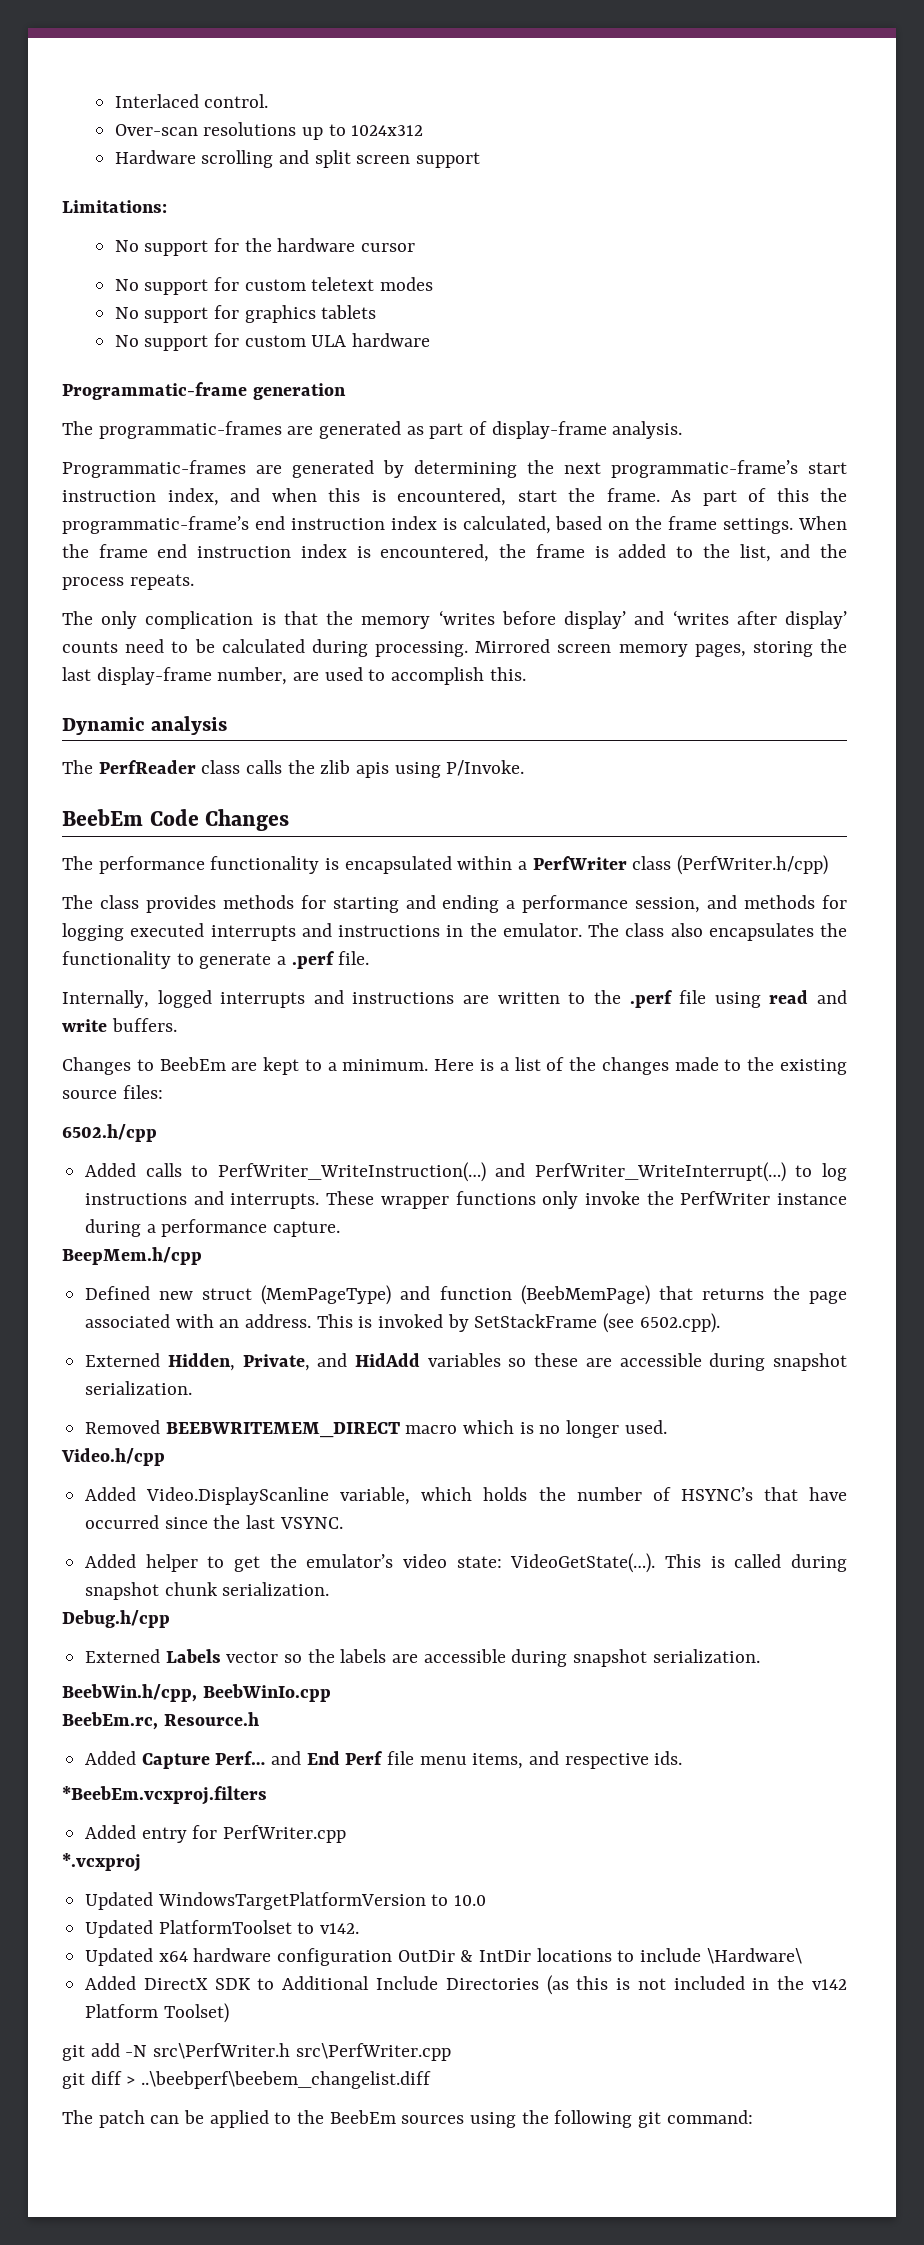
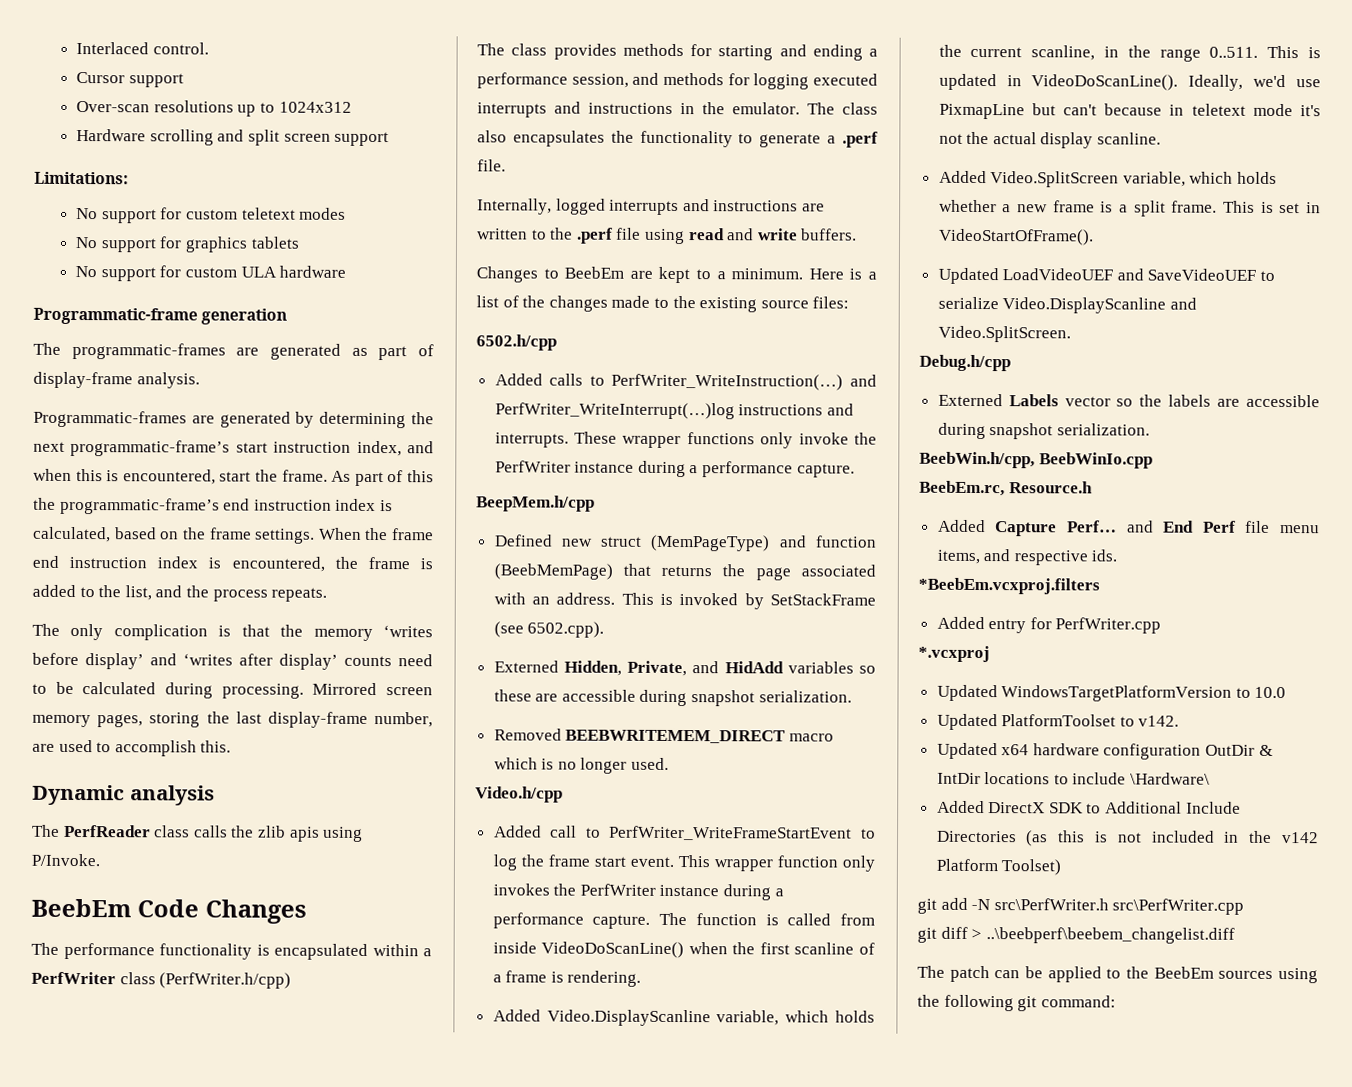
(269, 101) none -> [76,72,184,88] // Cursor support
[114,238,415,256] // No support for the hardware cursor -> (129, 178) none
[534,1162,847,1182] PerfWriter_WriteInterrupt(…) to log -> [494,402,735,420] PerfWriter_WriteInterrupt(…)log
(165, 1457) none -> [493,825,876,841] [492,854,875,872] [492,883,784,901] [492,912,875,929] [492,941,875,959] [492,970,642,987] // Added call to PerfWriter_WriteFrameStartEvent to log the frame start event. This wrapper function only invokes the PerfWriter instance during a performance capture. The function is called from inside VideoDoScanLine() when the first scanline of a frame is rendering.
[576,1487,847,1501] [85,1515,343,1529] [85,1553,847,1573] [85,1582,330,1600] number of HSYNC’s that have occurred since the last VSYNC. // Added helper to get the emulator’s video state: VideoGetState(…). This is called during snapshot chunk serialization. -> [970,45,1321,62] [938,73,1321,91] [938,103,1321,120] [938,131,1162,149] [938,170,1278,188] [938,199,1321,217] [937,228,1094,246] [937,267,1276,285] [937,296,1197,314] [937,325,1071,343] current scanline, in the range 0..511. This is updated in VideoDoScanLine(). Ideally, we'd use PixmapLine but can't because in teletext mode it's not the actual display scanline. // Added Video.SplitScreen variable, which holds whether a new frame is a split frame. This is set in VideoStartOfFrame(). // Updated LoadVideoUEF and SaveVideoUEF to serialize Video.DisplayScanline and Video.SplitScreen.

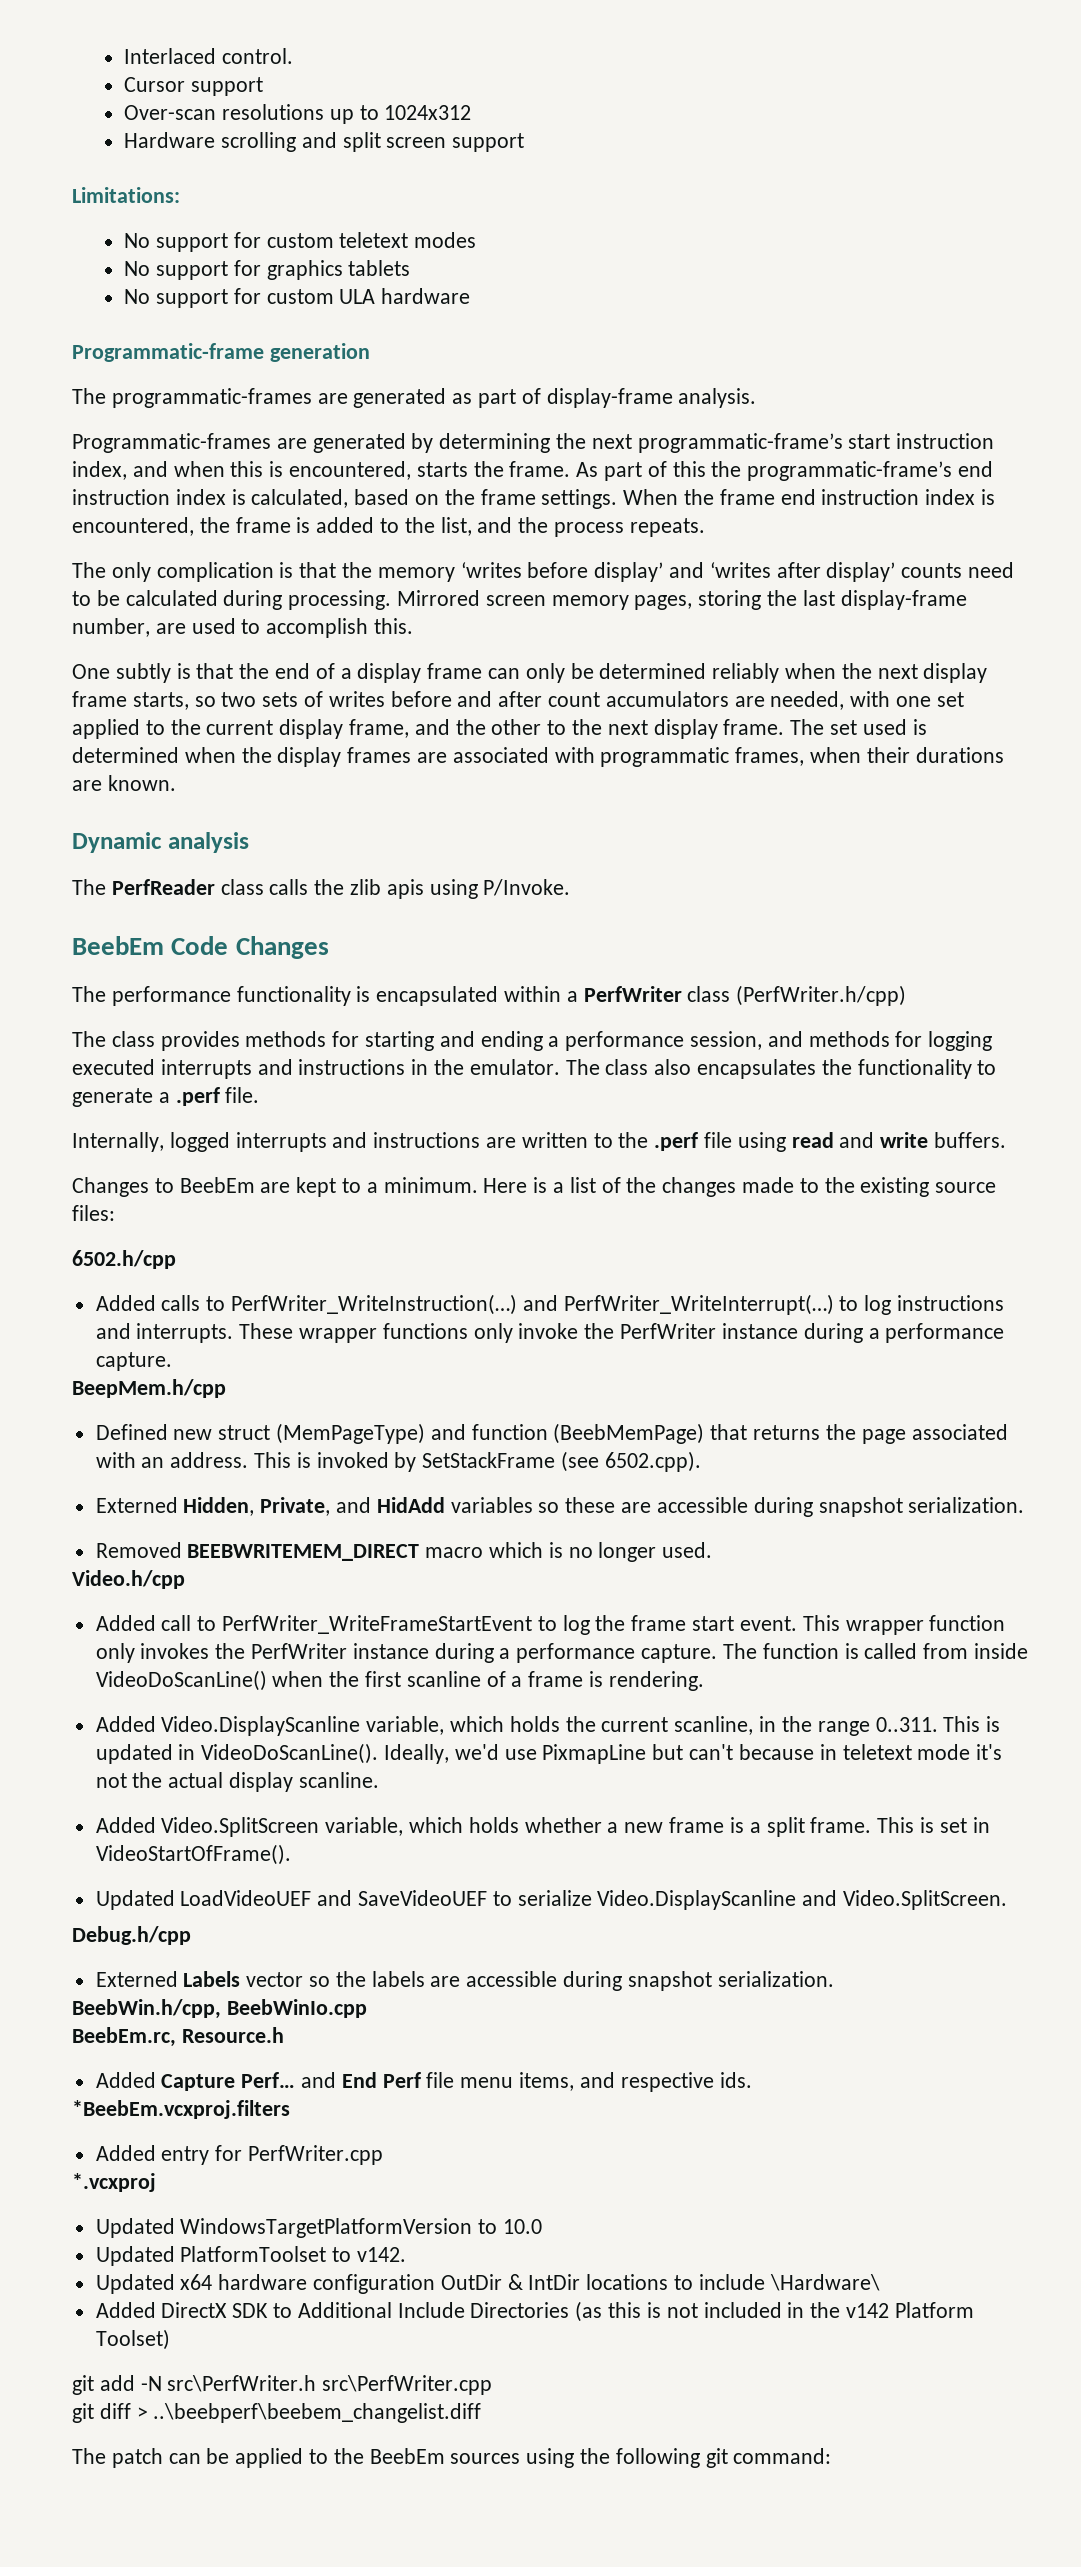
[219,471,252,482] start -> [416,462,468,477] starts
(232, 746) none -> [72,663,988,683] [72,691,964,710] [72,719,927,739] [72,747,1004,767] [72,775,176,791] // One subtly is that the end of a display frame can only be determined reliably when the next display frame starts, so two sets of writes before and after count accumulators are needed, with one set applied to the current display frame, and the other to the next display frame. The set used is determined when the display frames are associated with programmatic frames, when their durations are known.
[494,402,735,420] PerfWriter_WriteInterrupt(…)log -> [563,1294,892,1315] PerfWriter_WriteInterrupt(…) to log
[1209,46,1259,58] 0..511. -> [875,1717,938,1732] 0..311.

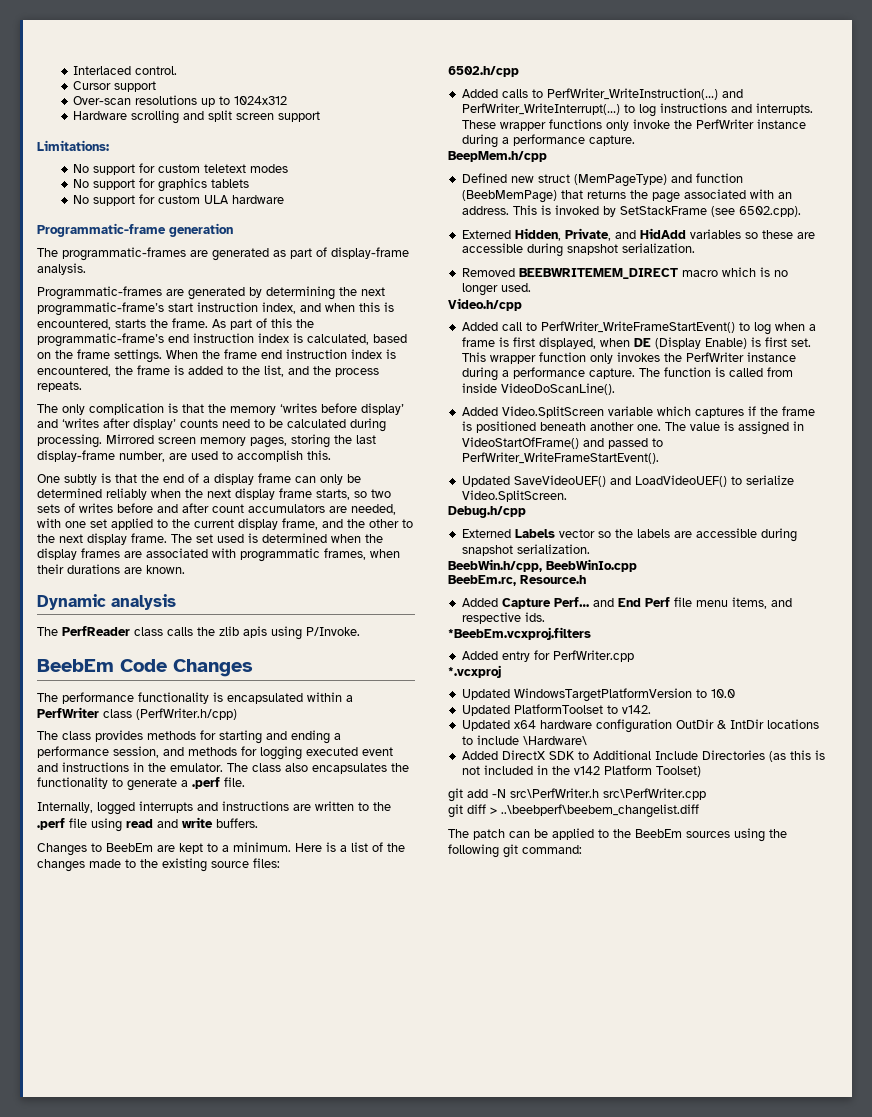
[160,1059,252,1079] interrupts -> [362,747,393,756] event
[222,1615,797,1635] PerfWriter_WriteFrameStartEvent to log the frame start event. -> [540,321,816,335] [461,337,811,349] PerfWriter_WriteFrameStartEvent() to log when a frame is first displayed, when DE (Display Enable) is first set.
[95,1670,704,1691] [95,1716,1001,1736] [95,1743,1003,1764] [95,1772,379,1792] [95,1817,990,1837] [95,1844,291,1865] [95,1890,838,1910] VideoDoScanLine() when the first scanline of a frame is rendering. // Added Video.DisplayScanline variable, which holds the current scanline, in the range 0..311. This is updated in VideoDoScanLine(). Ideally, we'd use PixmapLine but can't because in teletext mode it's not the actual display scanline. // Added Video.SplitScreen variable, which holds whether a new frame is a split frame. This is set in VideoStartOfFrame(). // Updated LoadVideoUEF and SaveVideoUEF to serialize Video.DisplayScanline and -> [500,383,615,395] [461,406,815,418] [461,421,804,435] [461,437,663,449] [461,452,659,464] [461,475,794,487] VideoDoScanLine(). // Added Video.SplitScreen variable which captures if the frame is positioned beneath another one. The value is assigned in VideoStartOfFrame() and passed to PerfWriter_WriteFrameStartEvent(). // Updated SaveVideoUEF() and LoadVideoUEF() to serialize

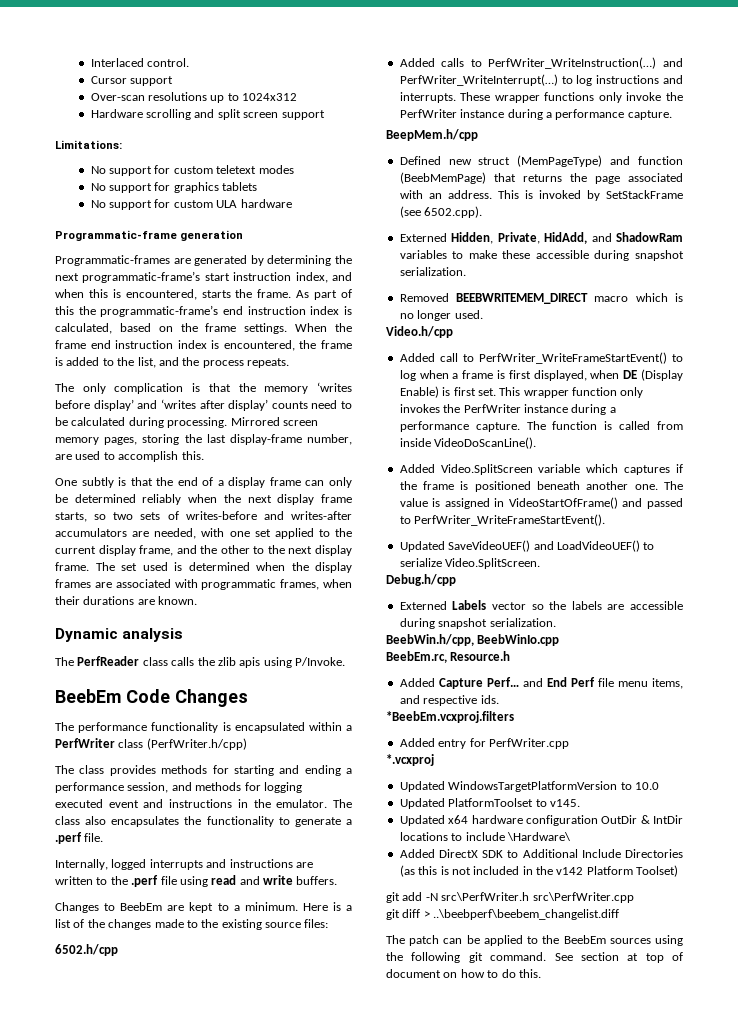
[37,247,409,261] [37,263,86,275] // The programmatic-frames are generated as part of display-frame analysis. -> (244, 235) none
[79,503,244,513] writes before and after count -> [185,511,352,520] writes-before and writes-after
[614,228,815,239] and HidAdd variables so these are -> [544,232,683,244] [399,250,531,259] HidAdd, and ShadowRam variables to make these
[621,705,651,714] v142. -> [549,799,580,807] v145.
[522,845,582,854] command: -> [490,952,683,963] [386,969,541,978] command. See section at top of document on how to do this.

